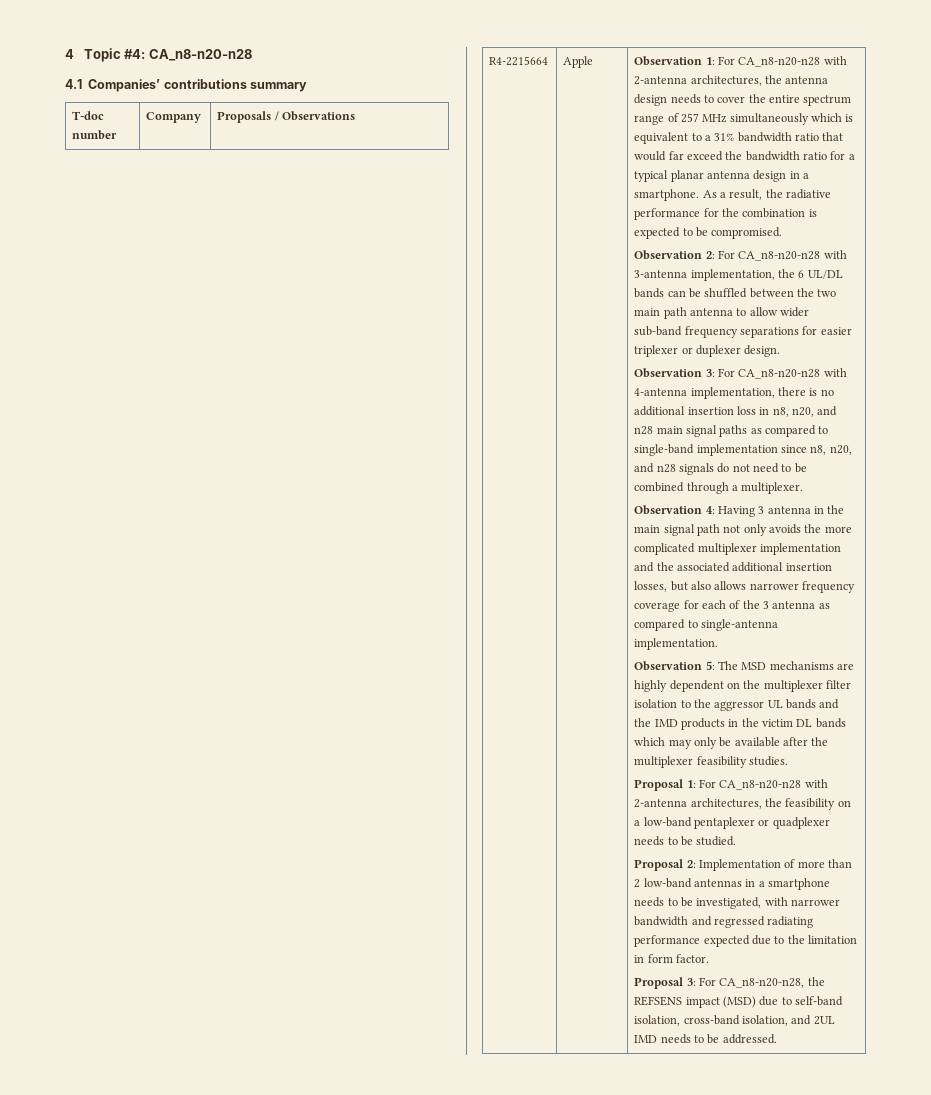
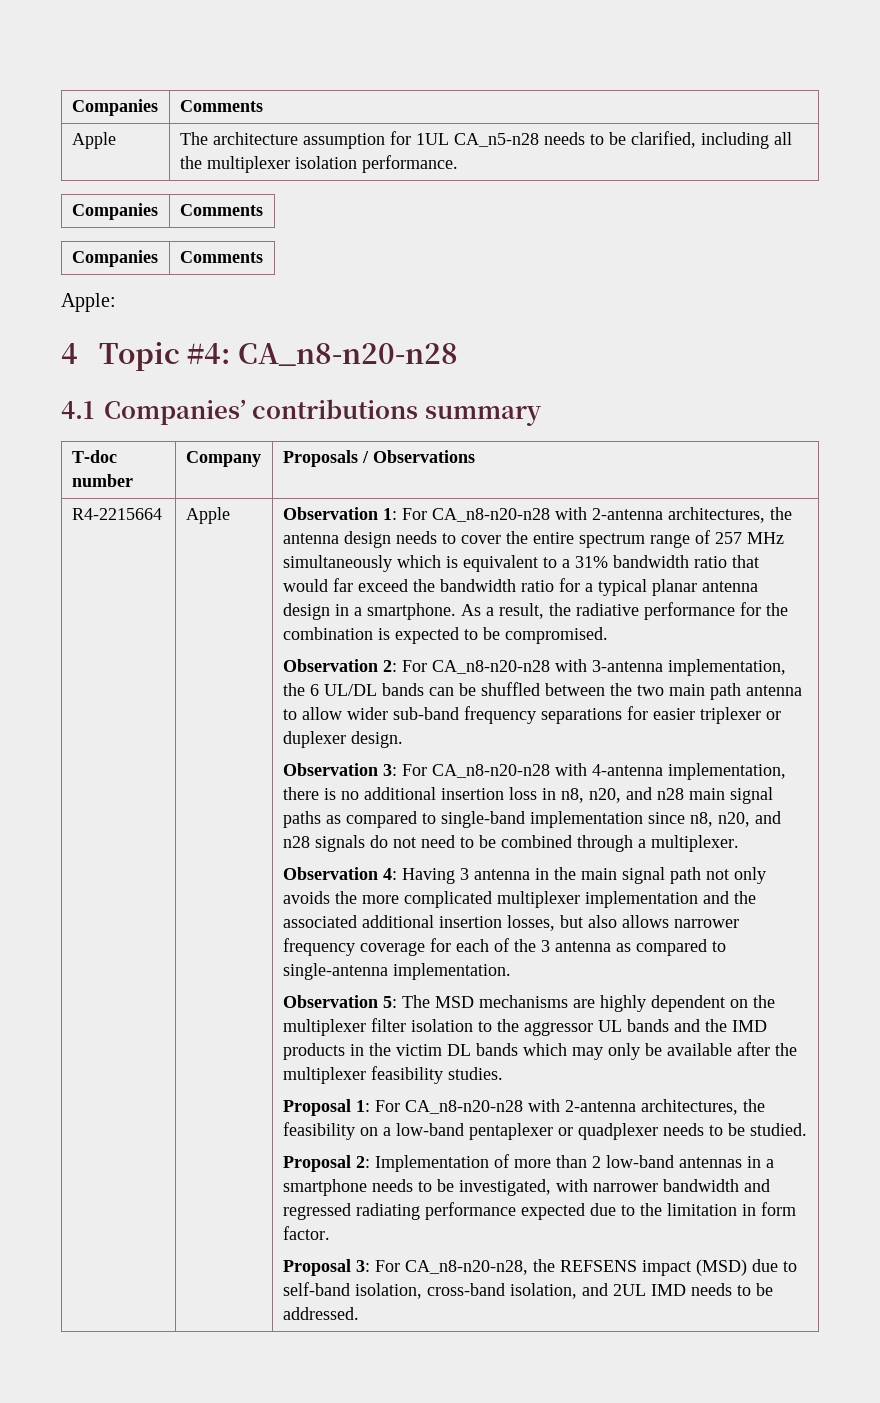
(65, 54) none -> [71,99,158,116] [179,100,263,112] [71,132,116,149] [179,131,792,149] [179,155,458,173] [71,203,158,220] [179,204,263,216] [71,250,158,267] [179,251,263,263] [61,293,116,312] Companies | Comments // Apple | The architecture assumption for 1UL CA_n5-n28 needs to be clarified, including all the multiplexer isolation performance. // Companies | Comments // Companies | Comments // Apple: //

